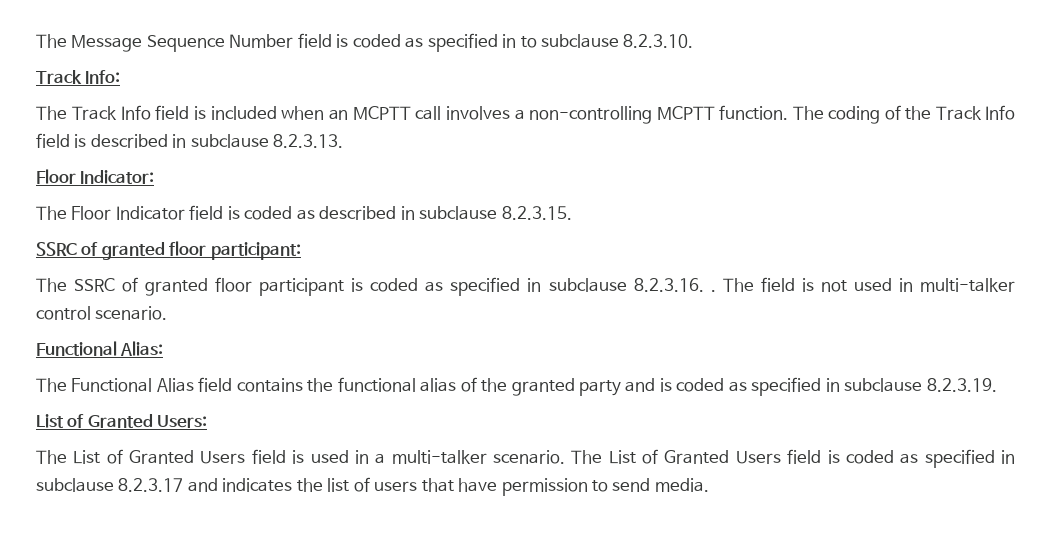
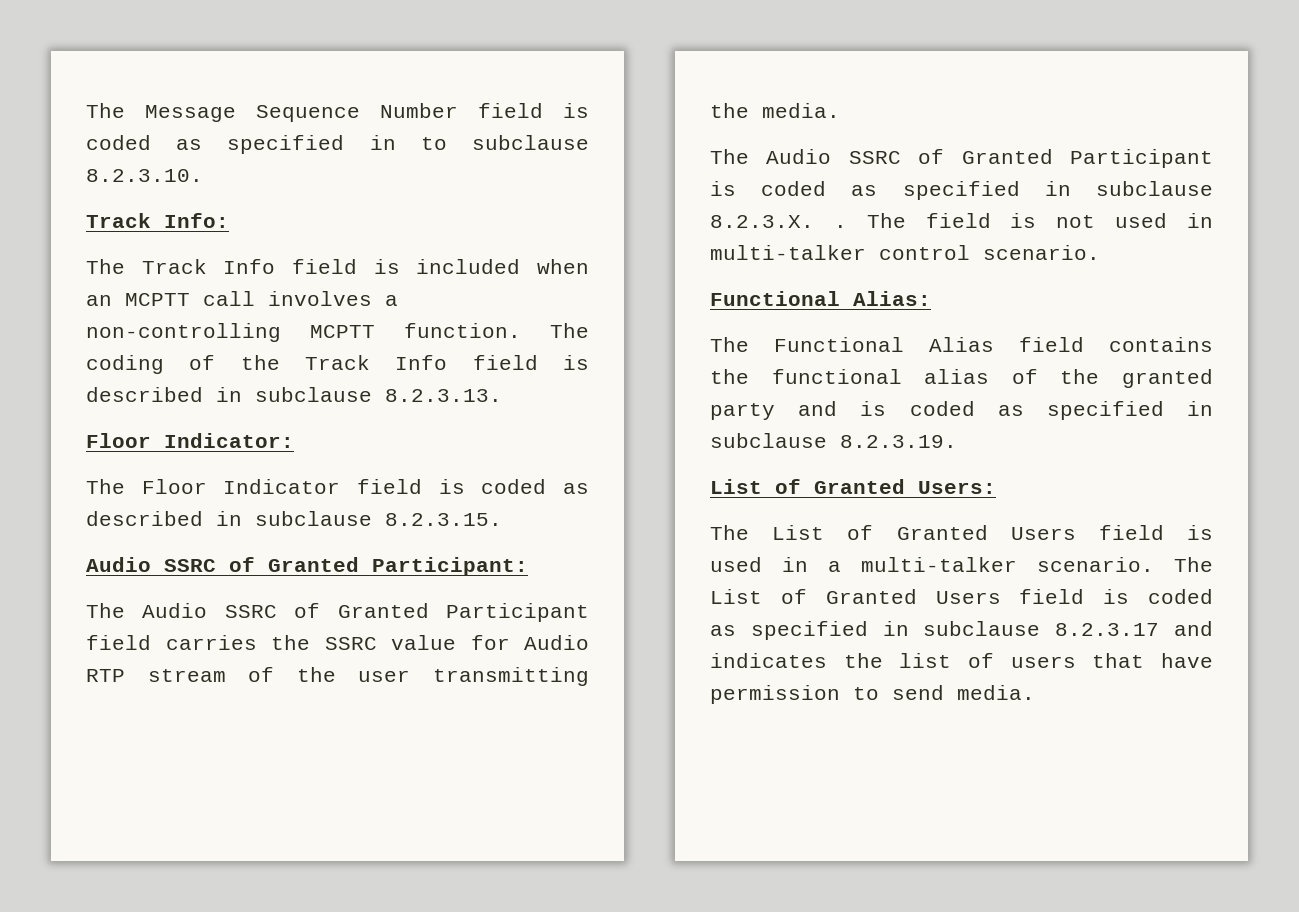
[36,241,301,260] [36,277,704,296] SSRC of granted floor participant: // The SSRC of granted floor participant is coded as specified in subclause 8.2.3.16. -> [86,557,528,576] [86,603,589,622] [86,635,589,650] [86,667,589,686] [710,103,840,118] [710,149,1213,168] [710,181,1213,200] [710,215,814,228] Audio SSRC of Granted Participant: // The Audio SSRC of Granted Participant field carries the SSRC value for Audio RTP stream of the user transmitting the media. // The Audio SSRC of Granted Participant is coded as specified in subclause 8.2.3.X.

